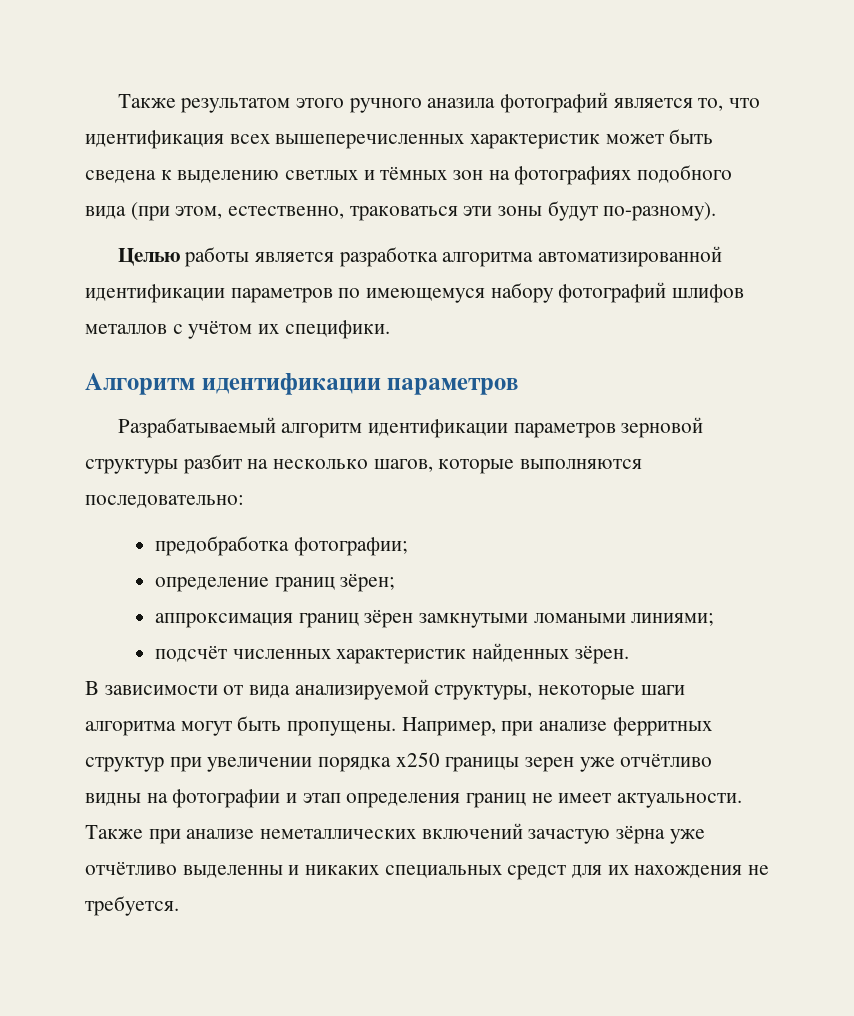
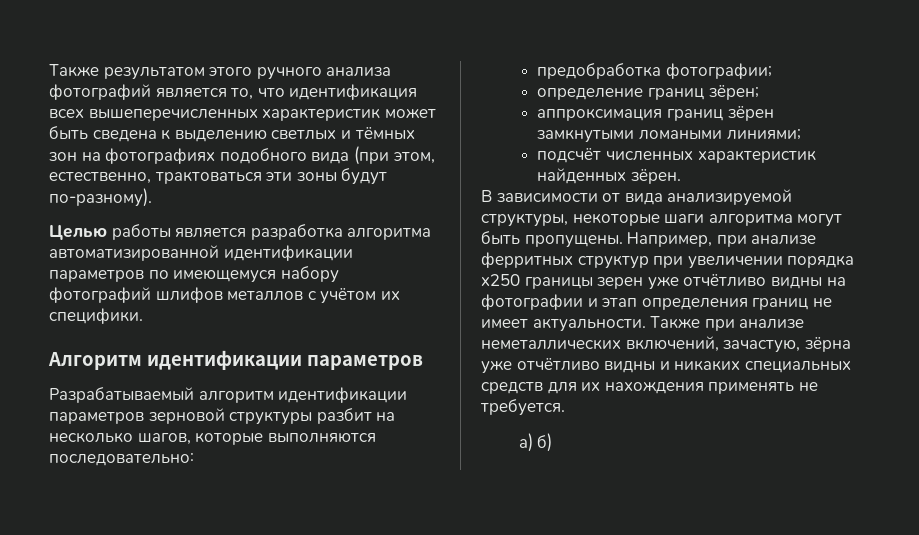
[427,98,496,108] аназила -> [326,67,392,77] анализа
[349,206,458,221] траковаться -> [154,171,262,184] трактоваться
[421,823,611,844] включений зачастую -> [625,336,801,353] включений, зачастую,
[182,865,283,878] выделенны -> [604,361,656,373] видны
[507,865,567,880] средст -> [481,382,543,394] средств
(743, 871) none -> [708,382,795,394] применять
(179, 906) none -> [518,433,553,452] // а) б)

